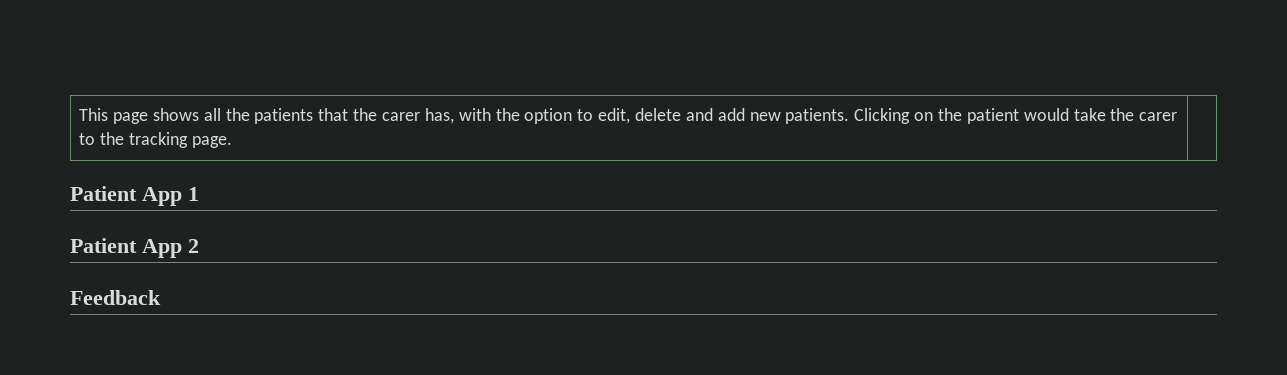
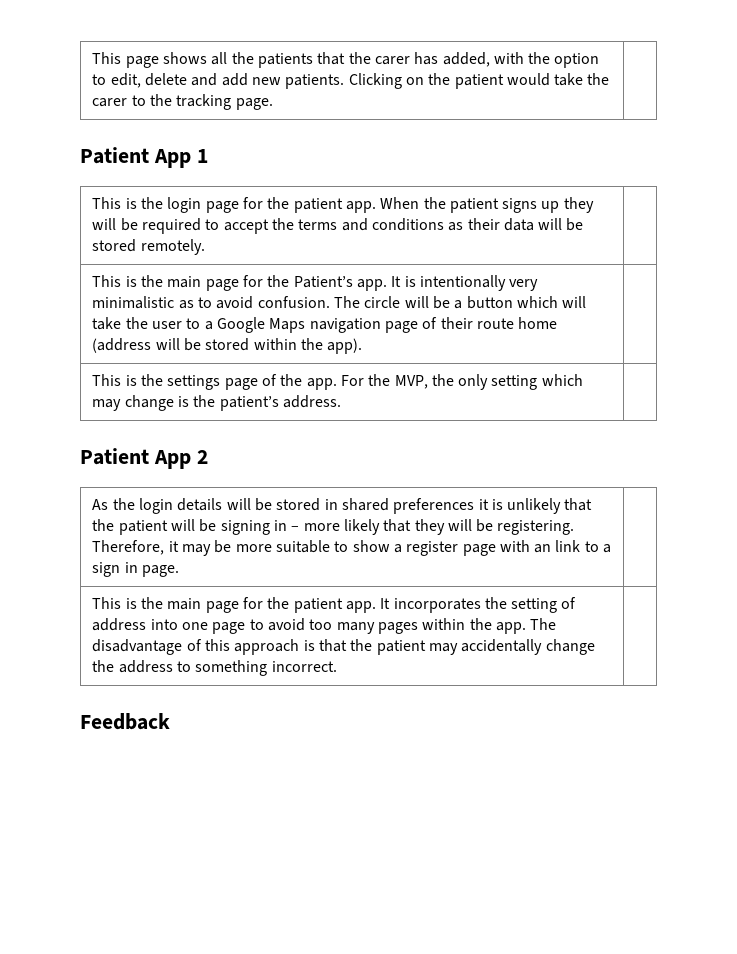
[424,108,454,124] has, -> [414,52,490,67] has added,
[70,238,199,258] // Patient App 2 -> [92,197,594,213] [92,218,584,234] [92,239,205,255] [92,275,539,291] [92,296,587,309] [92,317,558,333] [92,338,363,354] [92,374,583,390] [92,395,341,411] [80,448,208,469] [92,498,593,514] [92,519,575,535] [92,540,612,556] [92,562,179,577] [92,597,577,613] [92,618,557,634] [92,639,595,655] [92,660,337,676] // This is the login page for the patient app. When the patient signs up they will be required to accept the terms and conditions as their data will be stored remotely. | // This is the main page for the Patient’s app. It is intentionally very minimalistic as to avoid confusion. The circle will be a button which will take the user to a Google Maps navigation page of their route home (address will be stored within the app). | // This is the settings page of the app. For the MVP, the only setting which may change is the patient’s address. | // Patient App 2 // As the login details will be stored in shared preferences it is unlikely that the patient will be signing in – more likely that they will be registering. Therefore, it may be more suitable to show a register page with an link to a sign in page. | // This is the main page for the patient app. It incorporates the setting of address into one page to avoid too many pages within the app. The disadvantage of this approach is that the patient may accidentally change the address to something incorrect. |

